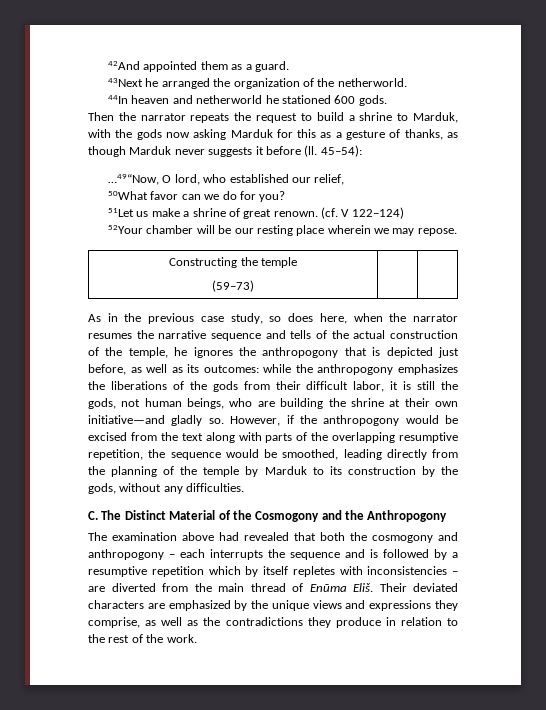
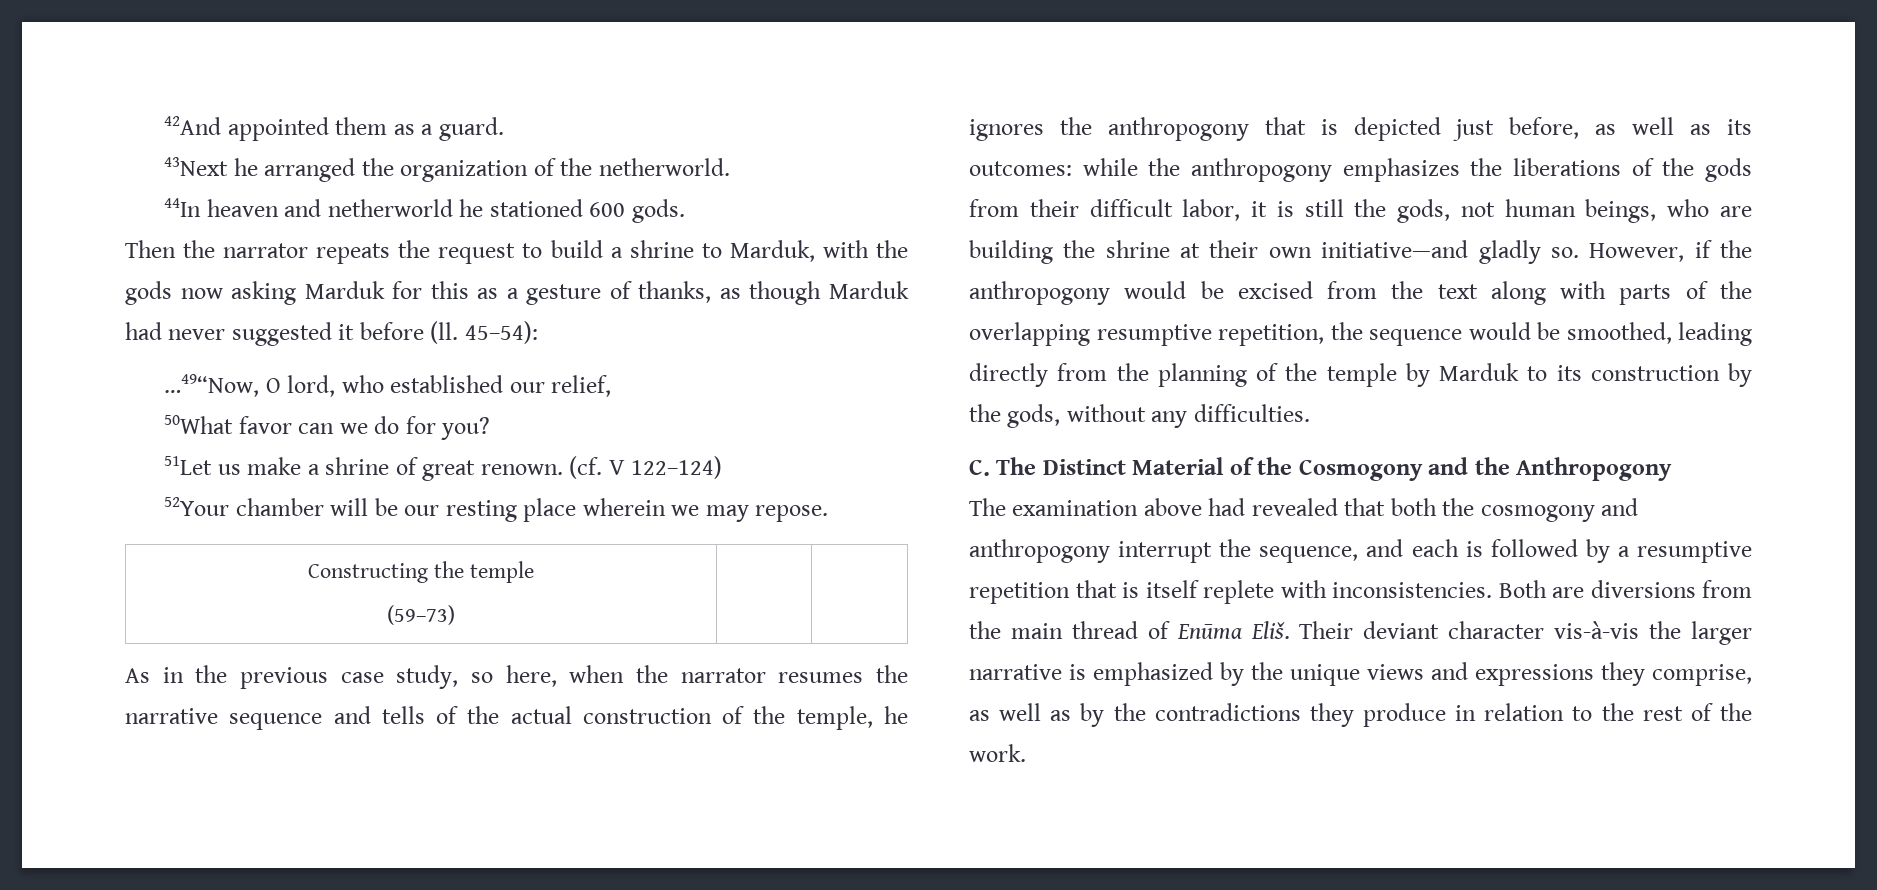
[174,147,253,157] never suggests -> [125,322,332,346] had never suggested
[288,313,314,322] does -> (493, 677) none
[169,549,365,560] – each interrupts the sequence and -> [1118,539,1459,563] interrupt the sequence, and each
[208,566,458,577] [88,583,156,592] which by itself repletes with inconsistencies – are diverted -> [1075,580,1696,604] that is itself replete with inconsistencies. Both are diversions
[413,583,458,592] [88,600,165,609] deviated characters are -> [1363,621,1752,645] [969,664,1086,680] deviant character vis-à-vis the larger narrative is
(199, 623) none -> [1080,703,1105,727] by

